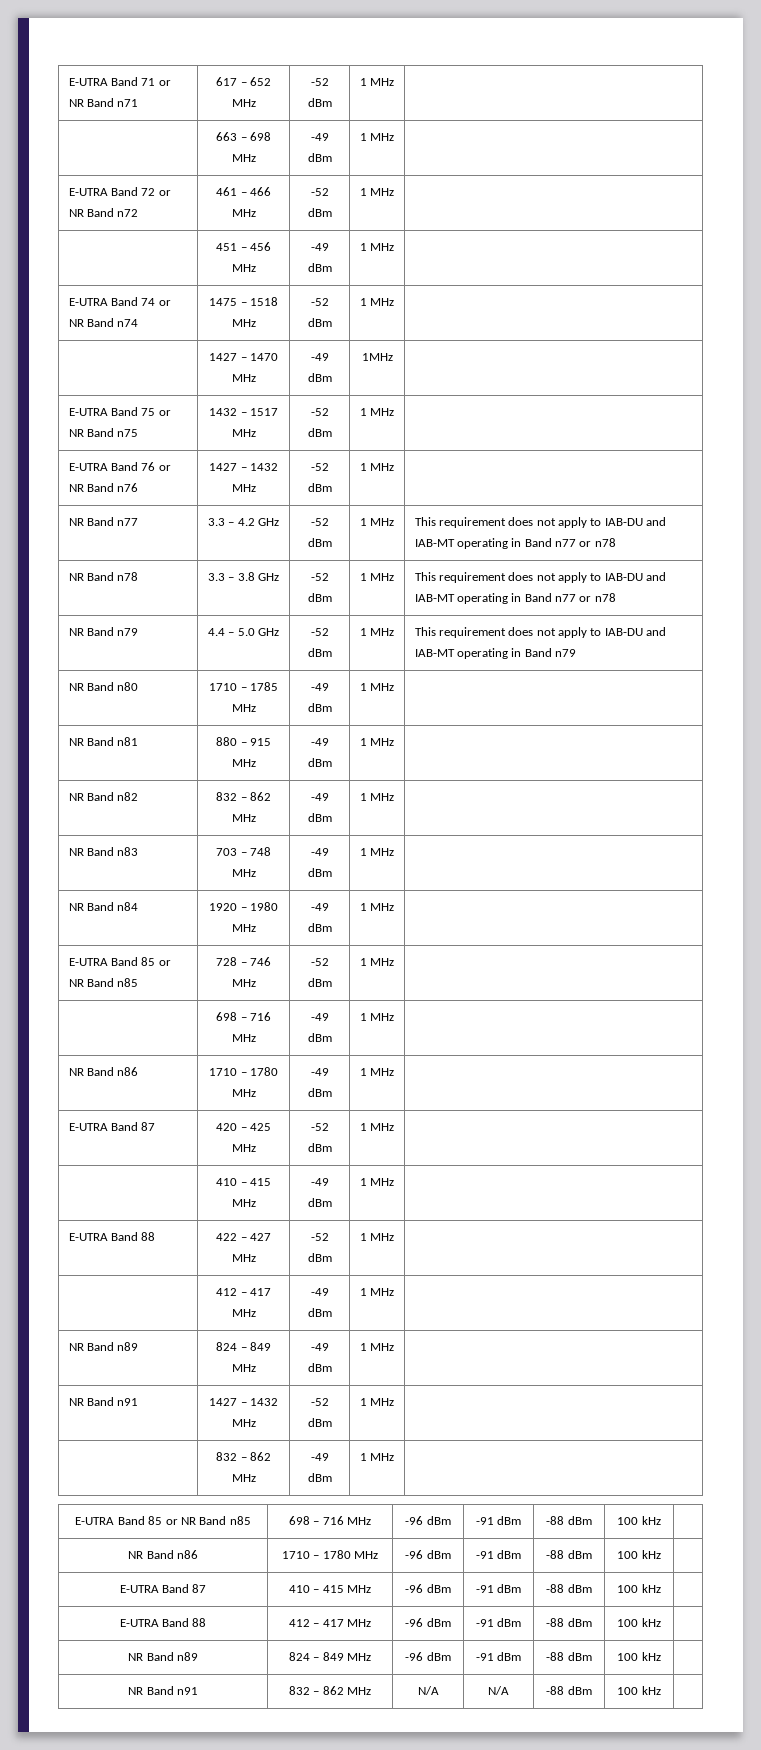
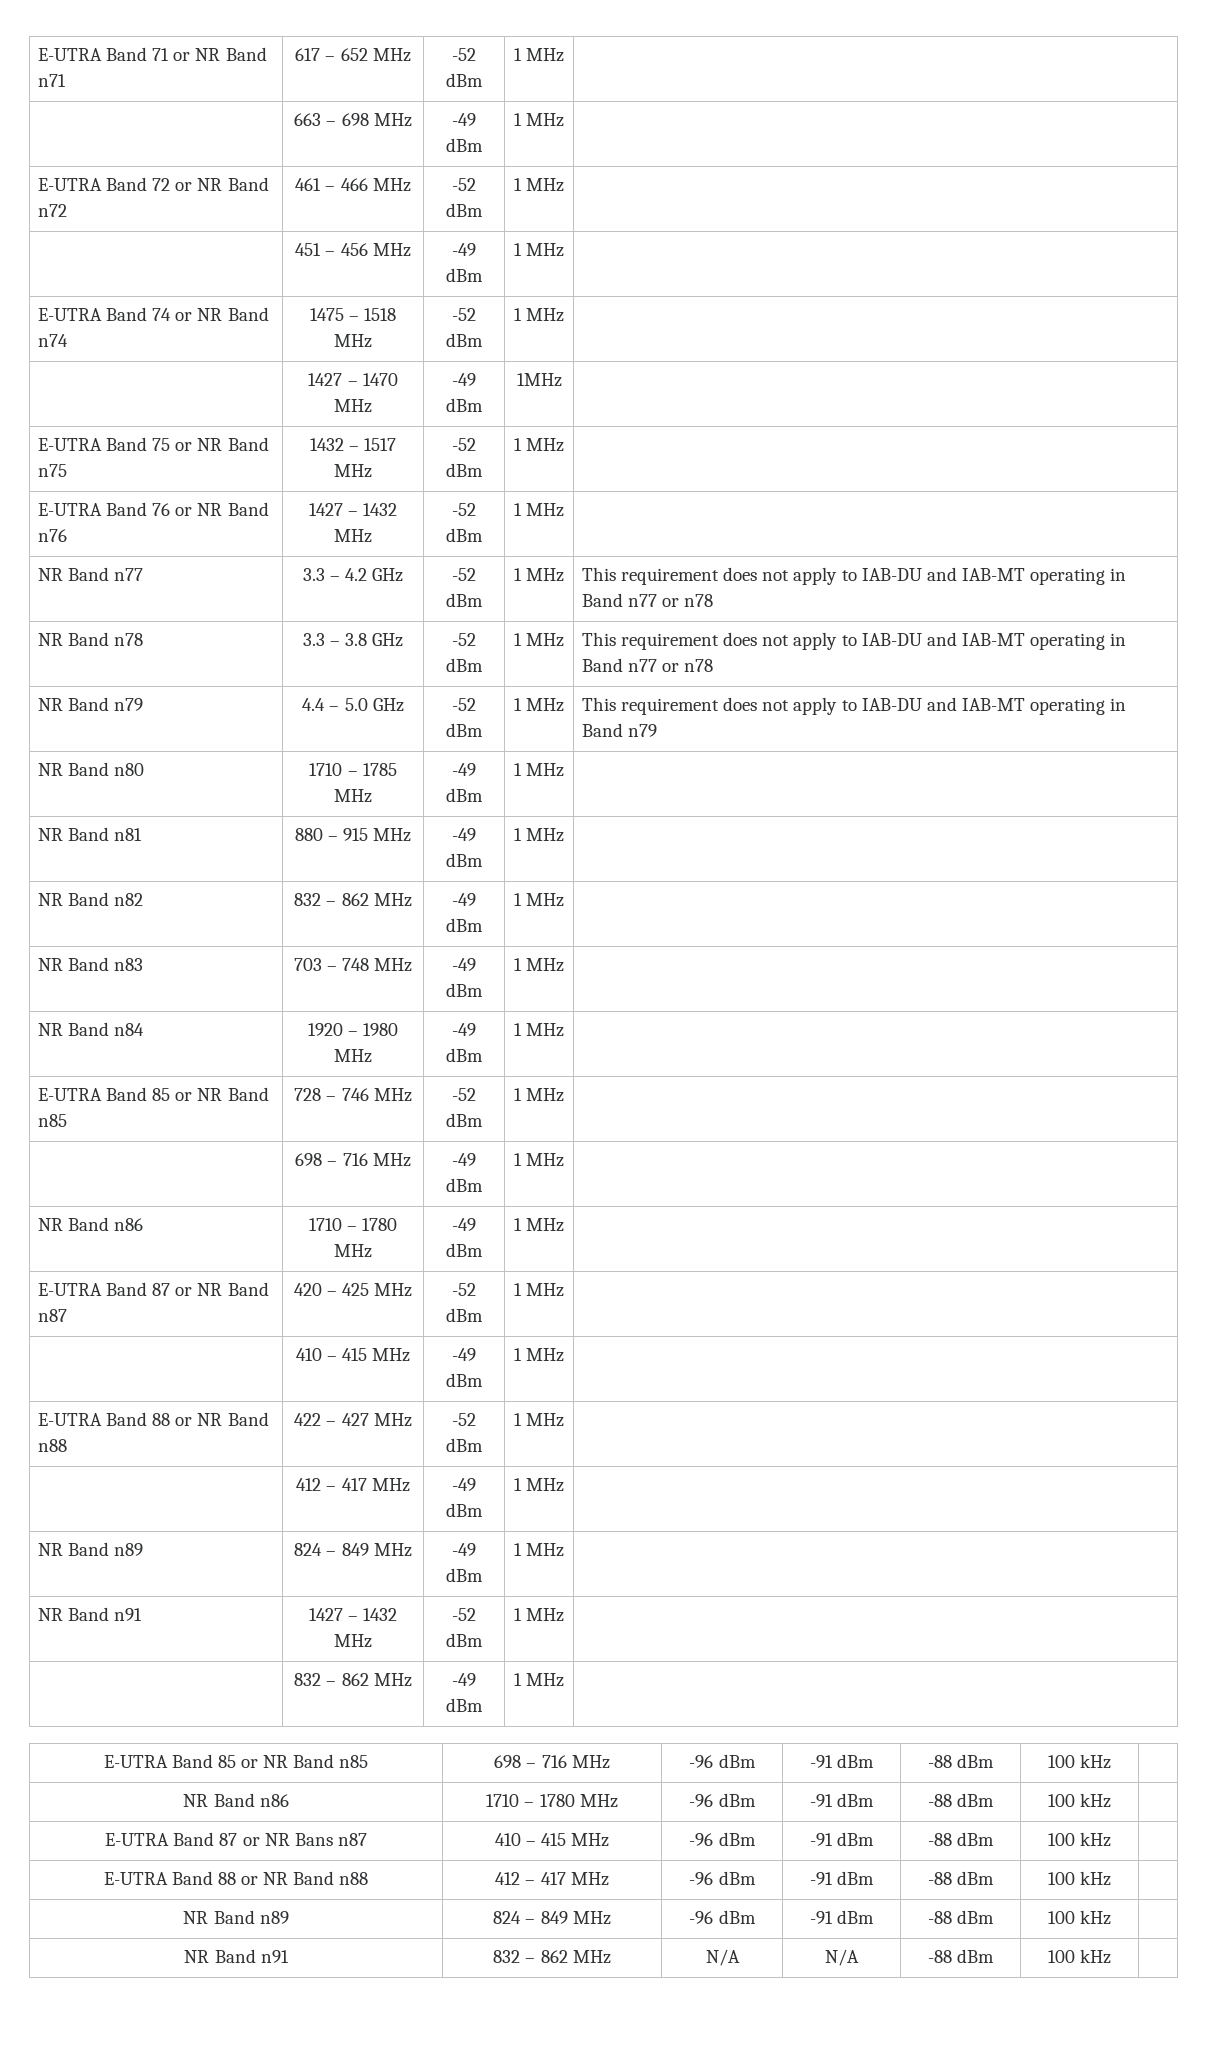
(156, 1126) none -> [175,1282,269,1296] [37,1309,67,1322] or NR Band n87
(156, 1236) none -> [175,1412,269,1426] [37,1439,67,1452] or NR Band n88
(207, 1588) none -> [242,1833,367,1846] or NR Bans n87
(207, 1622) none -> [240,1871,369,1885] or NR Band n88

